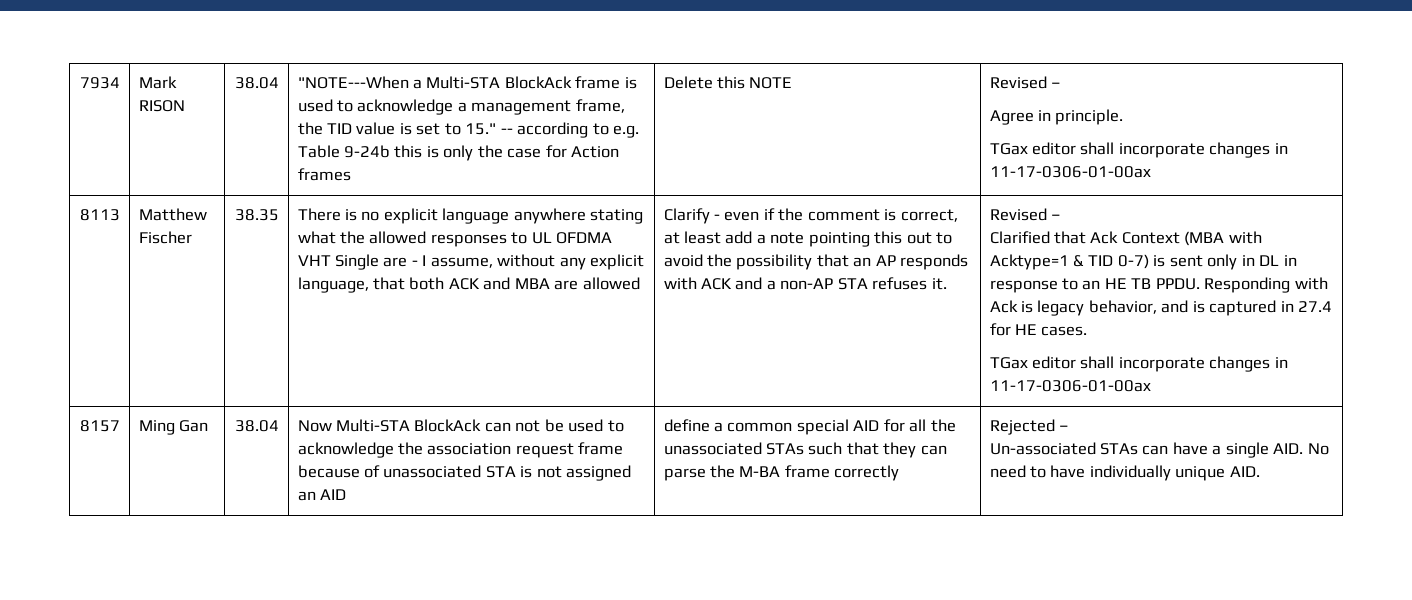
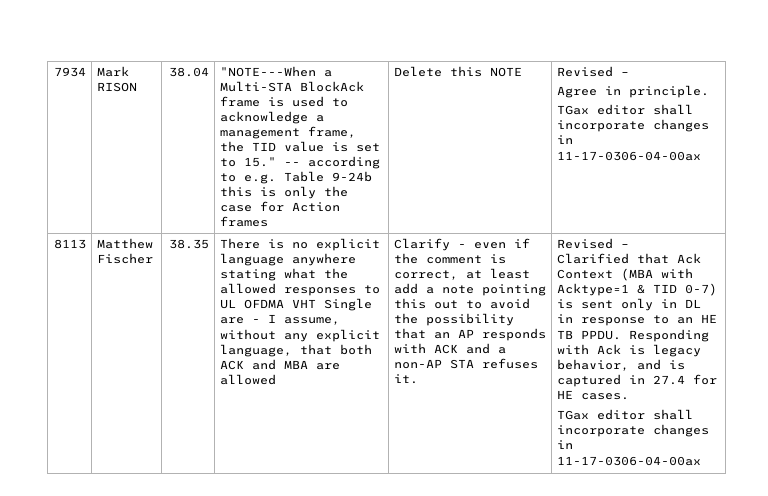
[989,166,1151,178] 11-17-0306-01-00ax -> [556,151,701,161] 11-17-0306-04-00ax
[989,380,1151,392] [80,420,121,432] [138,420,209,435] [235,420,280,432] [297,419,624,432] [297,442,624,458] [297,465,632,481] [297,489,347,501] [663,419,956,435] [663,442,947,458] [663,465,900,481] [989,419,1070,435] [989,442,1329,458] [989,465,1260,481] 11-17-0306-01-00ax // 8157 | Ming Gan | 38.04 | Now Multi-STA BlockAck can not be used to acknowledge the association request frame because of unassociated STA is not assigned an AID | define a common special AID for all the unassociated STAs such that they can parse the M-BA frame correctly | Rejected – // Un-associated STAs can have a single AID. No need to have individually unique AID. -> [556,456,701,466] 11-17-0306-04-00ax

